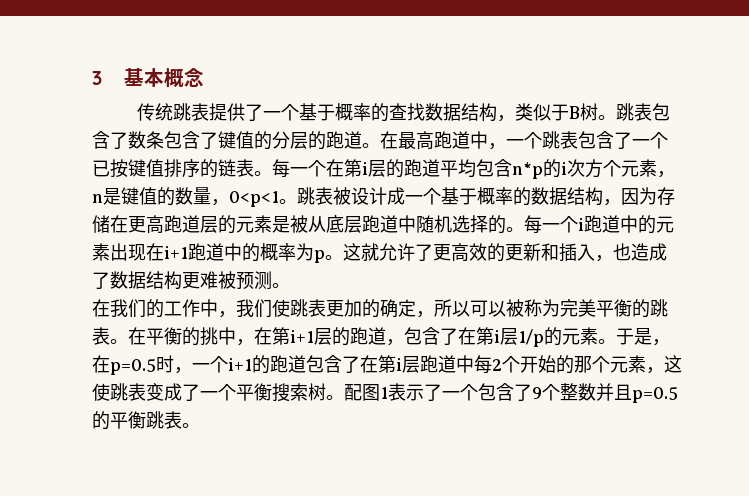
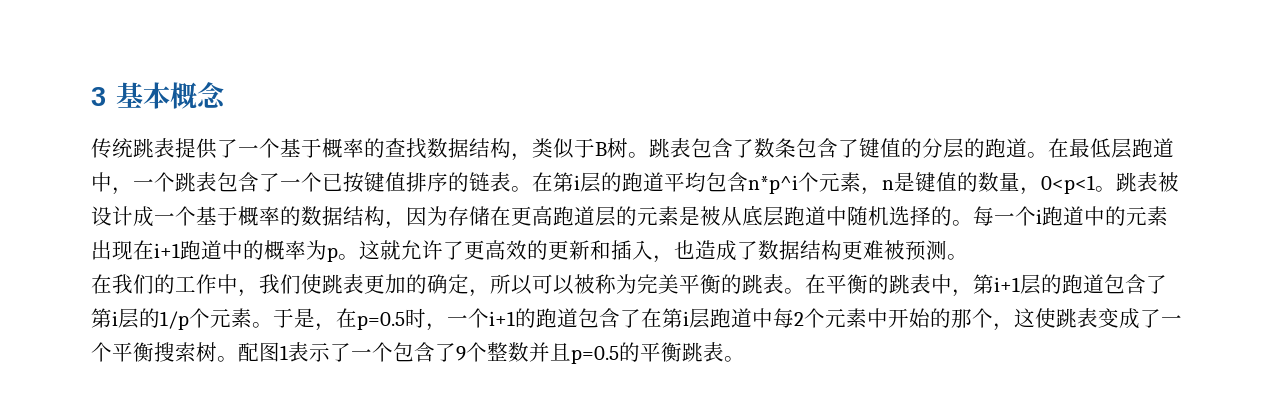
[416,131,434,150] 高 -> [1090,138,1132,159] 低层
[272,159,326,178] 每一个 -> (532, 189) none
[512,159,603,179] n*p的i次方 -> [748,175,798,194] n*p^i
[200,327,272,346] 挑中，在 -> [889,274,973,297] 跳表中，
[386,327,562,347] ，包含了在第i层1/p的 -> [1104,274,1167,294] [91,308,210,330] 包含了第i层的1/p个
(520, 364) none -> [825,308,888,328] 元素中
[610,355,646,373] 元素 -> (993, 318) none

